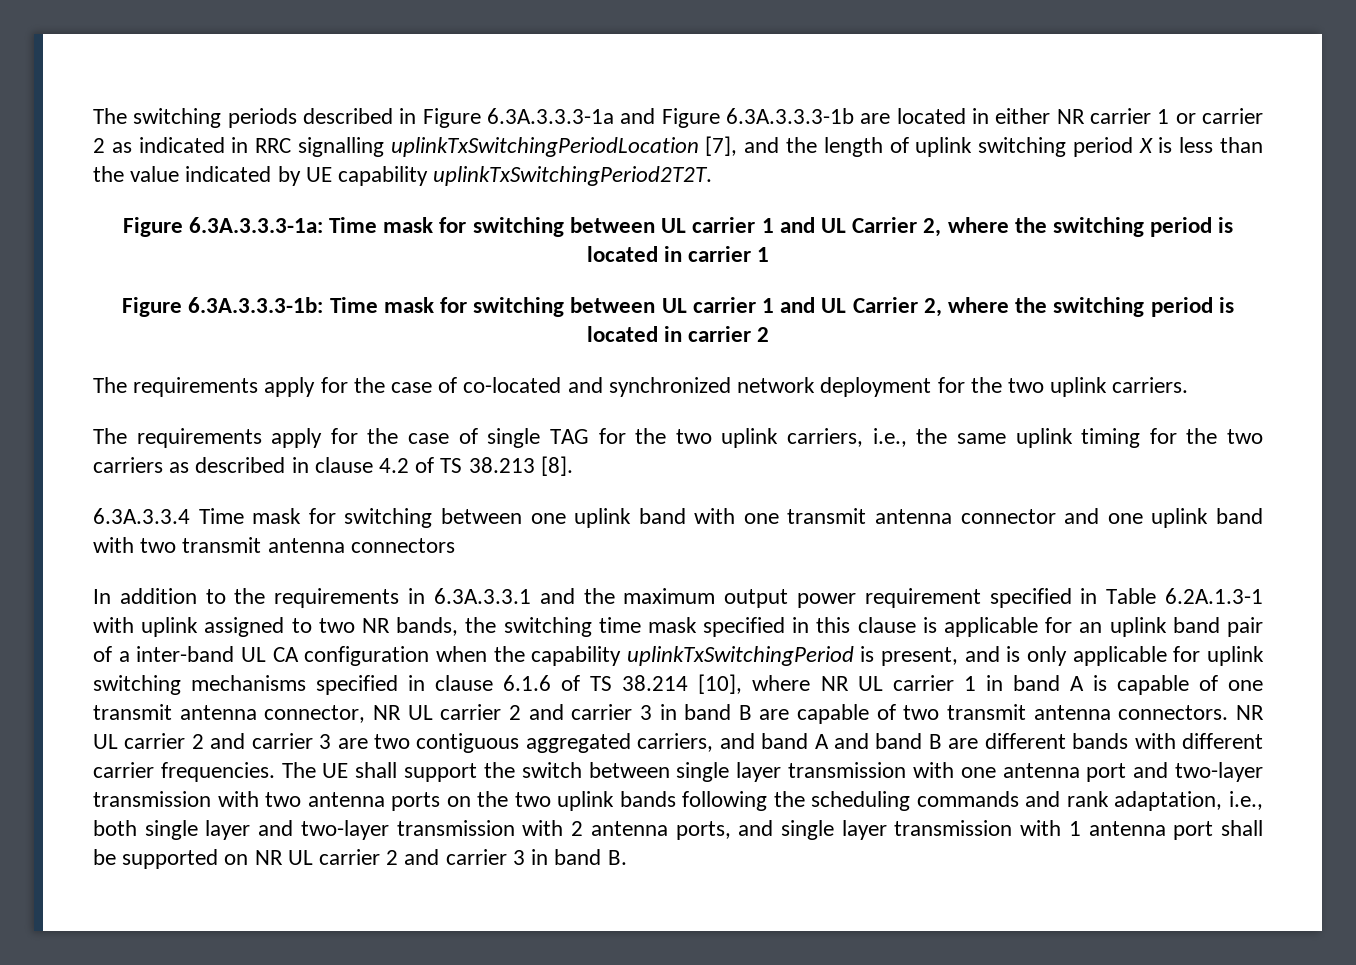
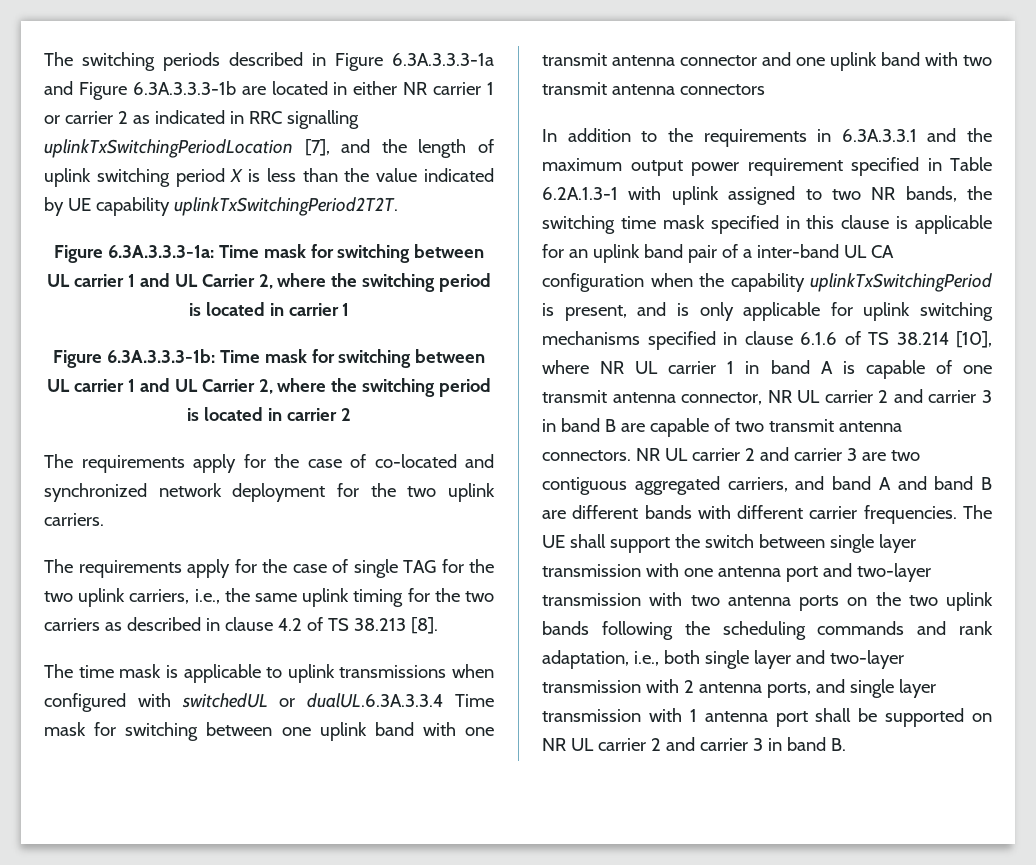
[93,508,190,524] 6.3A.3.3.4 -> [44,664,494,683] [44,693,444,712] The time mask is applicable to uplink transmissions when configured with switchedUL or dualUL.6.3A.3.3.4

